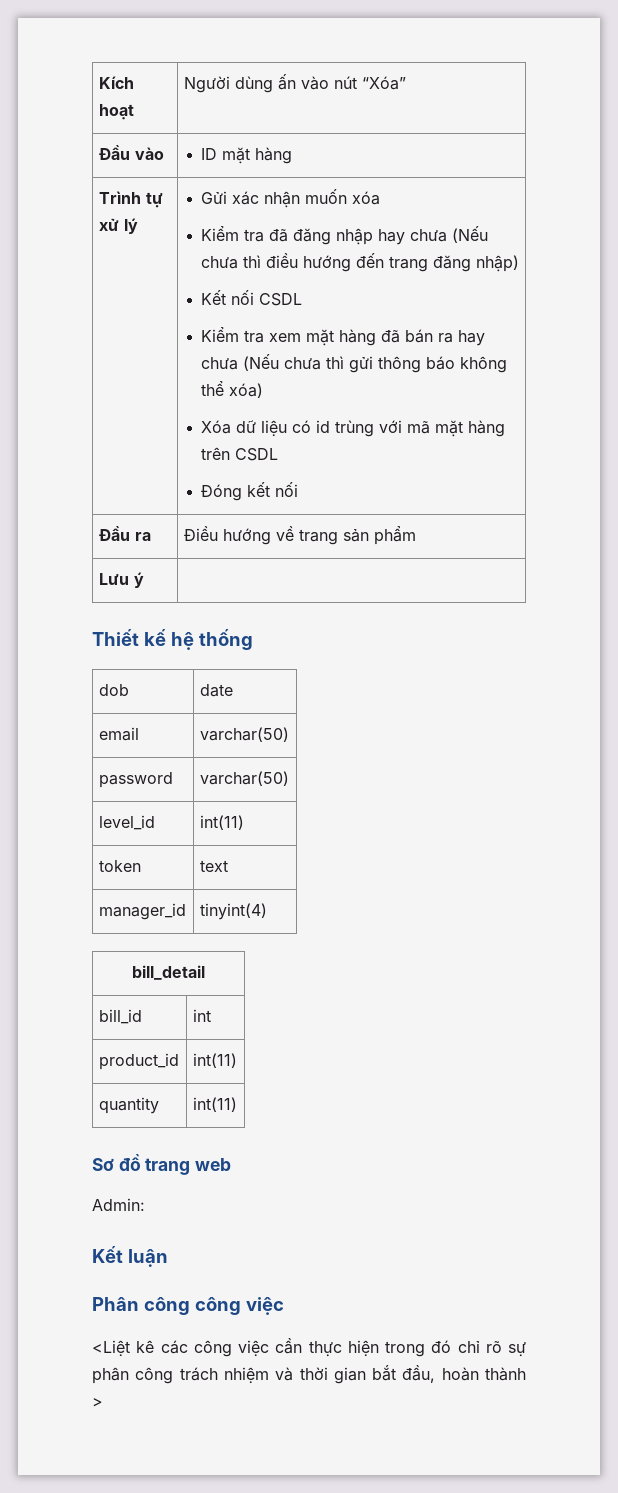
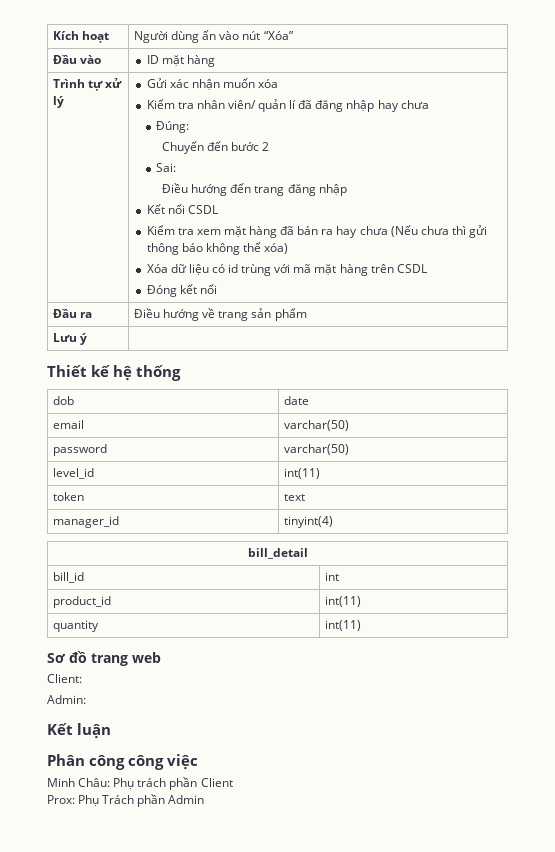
(265, 235) none -> [196,99,297,112] nhân viên/ quản lí
[452,226,489,243] [201,253,299,269] (Nếu chưa thì điều -> [156,121,190,133] [162,141,270,154] [156,163,177,172] [162,183,189,193] // Đúng: // Chuyến đến bước 2 // Sai: // Điều
[476,255,520,272] nhập) -> [318,184,347,196] nhập
(232, 1164) none -> [47,674,82,683] // Client:
[92,1338,526,1357] [92,1365,527,1384] [92,1398,103,1407] <Liệt kê các công việc cần thực hiện trong đó chỉ rõ sự phân công trách nhiệm và thời gian bắt đầu, hoàn thành > -> [47,777,233,790] [47,794,205,807] Minh Châu: Phụ trách phần Client // Prox: Phụ Trách phần Admin

